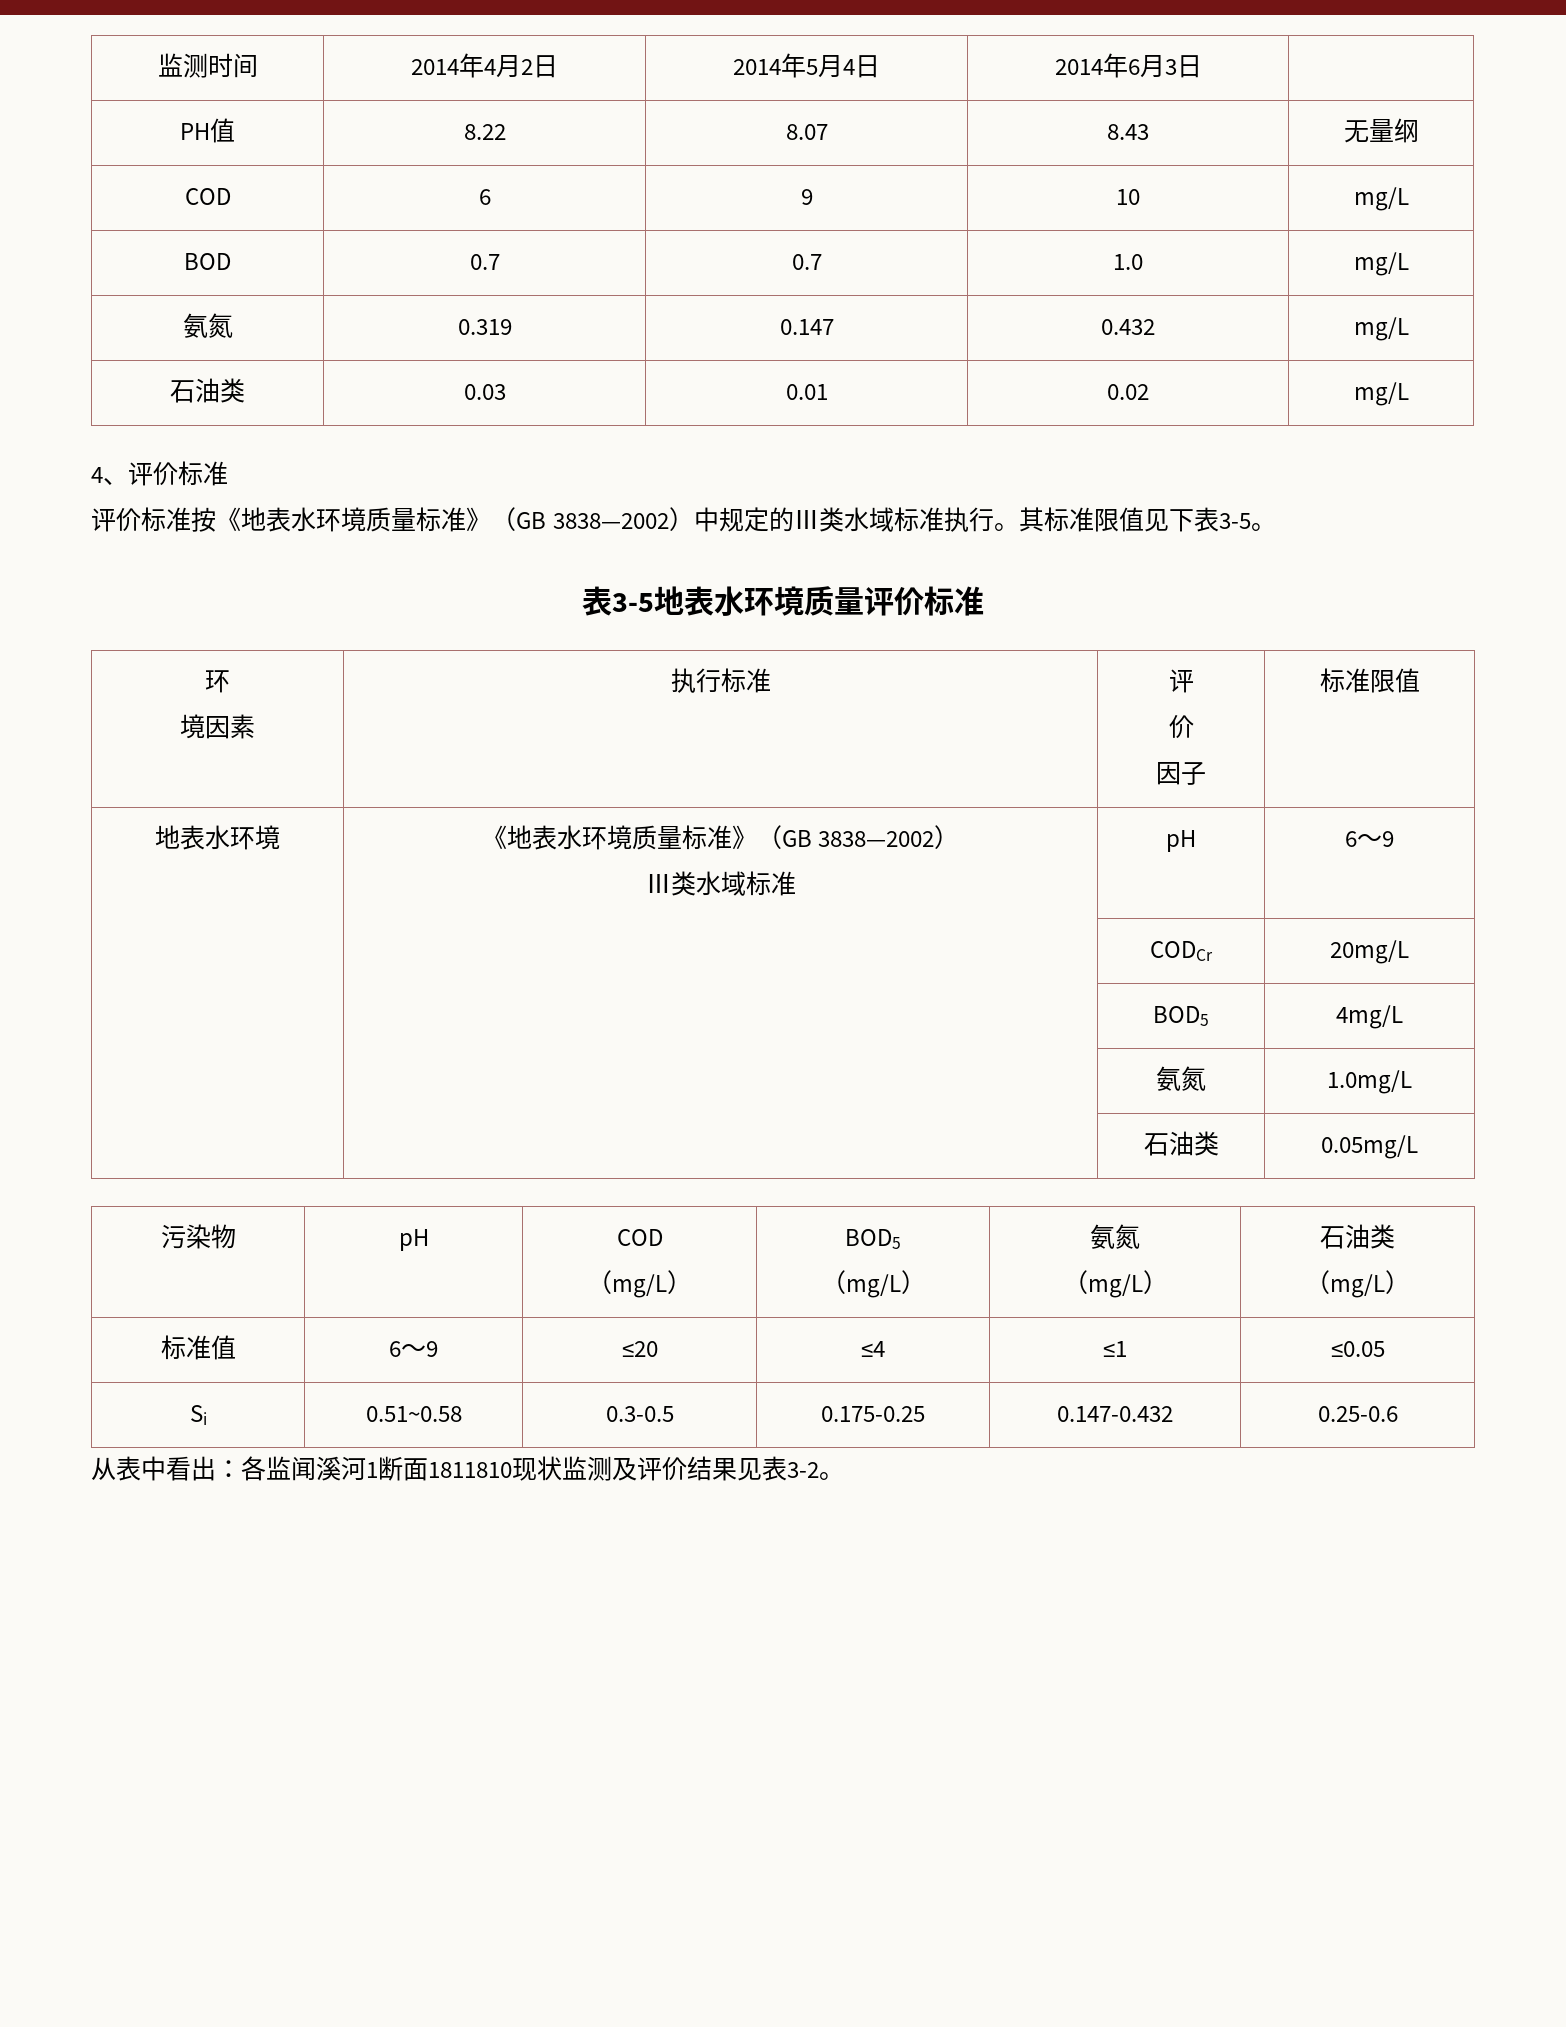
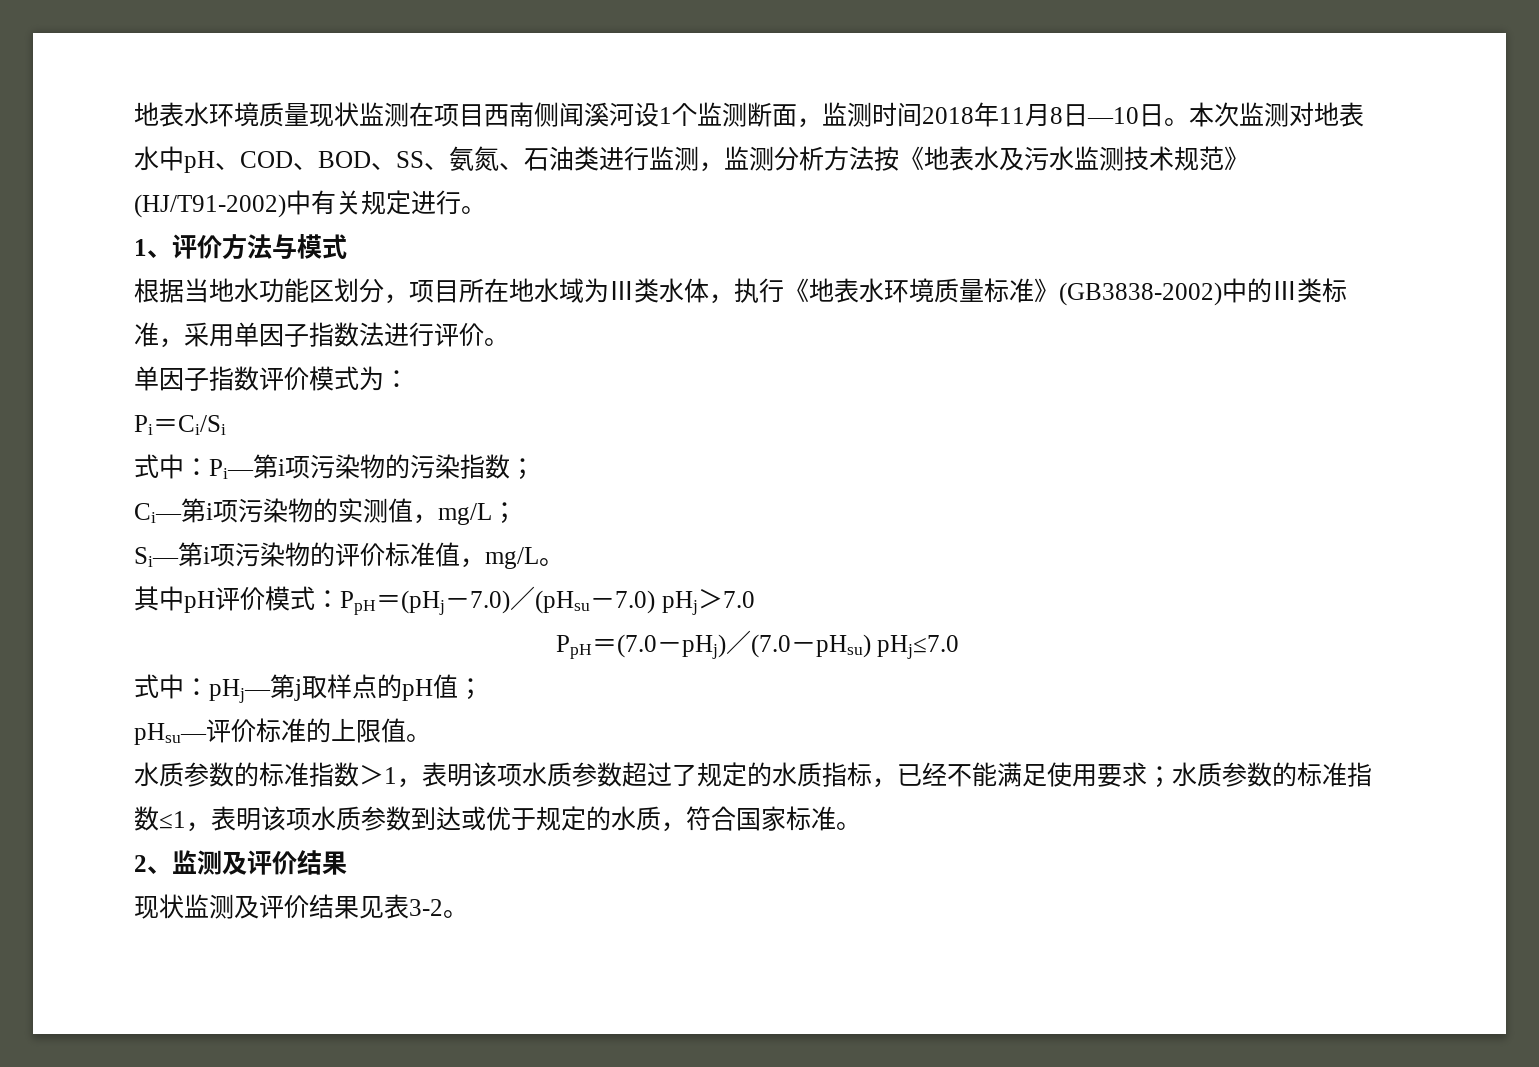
[157,53,258,78] [411,53,558,78] [733,53,880,78] [1054,53,1202,78] [180,118,235,143] [463,124,506,140] [785,124,828,140] [1107,124,1149,140] [1343,118,1419,143] [184,188,231,205] [478,189,491,205] [800,189,813,205] [1116,189,1140,205] [1353,187,1409,211] [184,253,231,270] [469,254,500,270] [791,254,822,270] [1113,254,1143,270] [1353,252,1409,276] [182,313,233,338] [457,319,512,335] [779,319,834,335] [1101,319,1155,335] [1353,317,1409,341] [170,378,245,403] [463,384,506,400] [785,384,828,400] [1107,384,1149,400] [1353,382,1409,406] [91,461,228,486] [91,507,1276,532] [582,586,984,616] [205,670,230,693] [180,714,255,739] [670,668,771,693] [1168,669,1194,693] [1168,715,1194,739] [1156,762,1206,785] [1319,668,1420,693] [155,825,280,850] [481,825,960,850] [645,871,796,896] [1166,830,1196,852] [1345,831,1394,847] [1150,941,1213,961] [1330,940,1409,964] [1153,1006,1209,1026] [1336,1005,1403,1029] [1156,1066,1206,1091] [1327,1070,1412,1094] [1143,1131,1219,1156] [1321,1135,1418,1159] [160,1224,236,1249] [398,1229,429,1251] [616,1229,663,1246] [587,1270,692,1298] [845,1229,901,1249] [820,1270,926,1298] [1090,1224,1140,1249] [1062,1270,1168,1298] [1320,1224,1395,1249] [1305,1270,1410,1298] [160,1335,236,1360] [389,1341,438,1357] [621,1341,658,1357] [861,1341,885,1357] [1103,1341,1127,1357] [1330,1341,1385,1357] [189,1405,207,1425] [365,1406,462,1422] [605,1406,674,1422] [821,1406,925,1422] [1057,1406,1173,1422] [1317,1406,1398,1422] [91,1456,512,1481] 监测时间 | 2014年4月2日 | 2014年5月4日 | 2014年6月3日 | // PH值 | 8.22 | 8.07 | 8.43 | 无量纲 // COD | 6 | 9 | 10 | mg/L // BOD | 0.7 | 0.7 | 1.0 | mg/L // 氨氮 | 0.319 | 0.147 | 0.432 | mg/L // 石油类 | 0.03 | 0.01 | 0.02 | mg/L // 4、评价标准 // 评价标准按《地表水环境质量标准》（GB 3838—2002）中规定的Ⅲ类水域标准执行。其标准限值见下表3-5。 // 表3-5地表水环境质量评价标准 // 环 // 境因素 | 执行标准 | 评 // 价 // 因子 | 标准限值 // 地表水环境 | 《地表水环境质量标准》（GB 3838—2002） // Ⅲ类水域标准 | pH | 6～9 // | | CODCr | 20mg/L // | | BOD5 | 4mg/L // | | 氨氮 | 1.0mg/L // | | 石油类 | 0.05mg/L // 污染物 | pH | COD // （mg/L） | BOD5 // （mg/L） | 氨氮 // （mg/L） | 石油类 // （mg/L） // 标准值 | 6～9 | ≤20 | ≤4 | ≤1 | ≤0.05 // Si | 0.51~0.58 | 0.3-0.5 | 0.175-0.25 | 0.147-0.432 | 0.25-0.6 // 从表中看出：各监闻溪河1断面1811810 -> [134,102,1364,128] [134,146,1249,173] [134,190,486,218] [134,234,347,260] [134,278,1347,306] [134,322,509,348] [134,366,409,391] [134,415,226,435] [134,454,535,480] [134,498,517,525] [134,542,564,569] [134,586,755,615] [555,630,960,659] [134,674,483,703] [134,718,431,745] [134,762,1372,788] [134,806,861,832] [134,850,347,875] 地表水环境质量现状监测在项目西南侧闻溪河设1个监测断面，监测时间2018年11月8日—10日。本次监测对地表水中pH、COD、BOD、SS、氨氮、石油类进行监测，监测分析方法按《地表水及污水监测技术规范》(HJ/T91-2002)中有关规定进行。 // 1、评价方法与模式 // 根据当地水功能区划分，项目所在地水域为Ⅲ类水体，执行《地表水环境质量标准》(GB3838-2002)中的Ⅲ类标准，采用单因子指数法进行评价。 // 单因子指数评价模式为： // Pi＝Ci/Si // 式中：Pi—第i项污染物的污染指数； // Ci—第i项污染物的实测值，mg/L； // Si—第i项污染物的评价标准值，mg/L。 // 其中pH评价模式：PpH＝(pHj－7.0)／(pHsu－7.0) pHj＞7.0 // PpH＝(7.0－pHj)／(7.0－pHsu) pHj≤7.0 // 式中：pHj—第j取样点的pH值； // pHsu—评价标准的上限值。 // 水质参数的标准指数＞1，表明该项水质参数超过了规定的水质指标，已经不能满足使用要求；水质参数的标准指数≤1，表明该项水质参数到达或优于规定的水质，符合国家标准。 // 2、监测及评价结果 //

